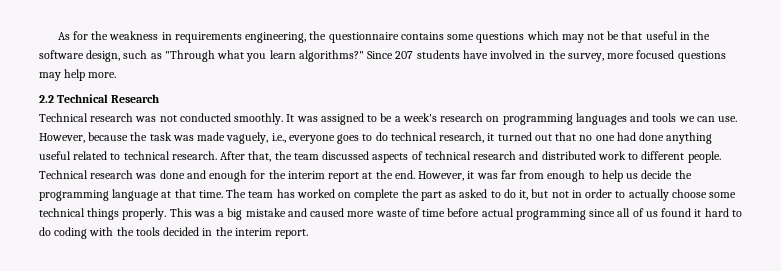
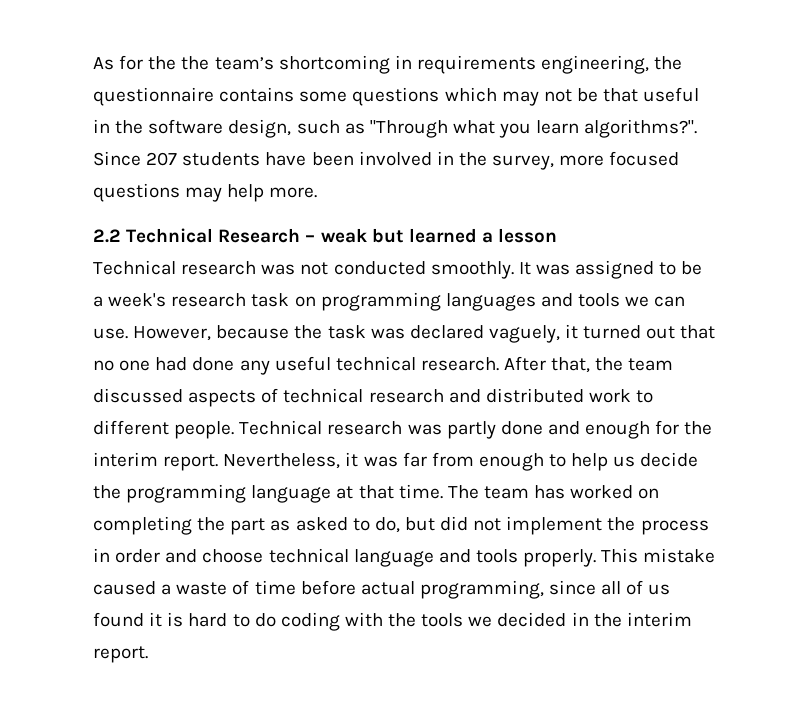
[109,31,159,40] weakness -> [181,55,390,74] the team’s shortcoming
[298,50,364,62] algorithms?" -> [584,119,698,138] algorithms?".
(488, 54) none -> [311,152,354,166] been
(160, 98) none -> [305,228,558,243] – weak but learned a lesson
(484, 117) none -> [251,293,290,307] task
[197,132,485,144] made vaguely, i.e., everyone goes to do technical research, -> [409,325,560,343] declared vaguely,
[666,132,713,144] [39,151,121,160] anything useful related to -> [239,356,331,375] any useful
(157, 176) none -> [446,421,496,439] partly
[328,170,465,182] report at the end. However, -> [163,453,341,471] report. Nevertheless,
[354,189,400,201] complete -> [93,516,192,535] completing
[503,189,737,201] [39,208,375,220] do it, but not in order to actually choose some technical things properly. This was a big mistake and caused more -> [374,516,709,535] [93,548,716,567] [93,581,172,595] do, but did not implement the process in order and choose technical language and tools properly. This mistake caused a
[515,209,586,220] programming -> [419,580,544,599] programming,
(702, 213) none -> [167,612,184,627] is
(160, 231) none -> [468,616,493,627] we

